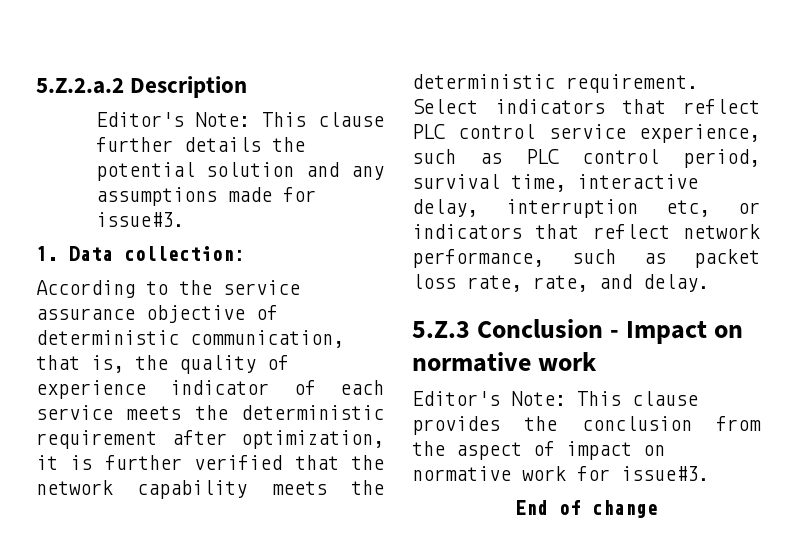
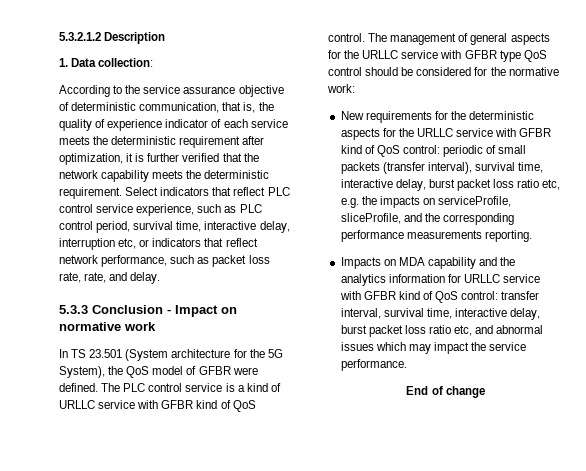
[36,78,124,94] 5.Z.2.a.2 -> [59,32,101,41] 5.3.2.1.2
[95,112,384,127] [95,137,305,152] [95,162,384,181] [95,187,316,206] [95,212,184,227] // Editor's Note: This clause further details the potential solution and any assumptions made for issue#3. -> (166, 38) none
[412,321,470,338] 5.Z.3 -> [59,305,88,314] 5.3.3
[412,391,698,406] [412,416,761,435] [412,441,665,460] [412,466,709,481] Editor's Note: This clause provides the conclusion from the aspect of impact on normative work for issue#3. -> [59,349,283,361] [59,366,258,378] [59,383,281,392] [59,400,256,412] [328,33,550,45] [328,50,547,62] [328,67,559,76] [327,84,355,93] [340,111,535,123] [340,128,552,140] [340,145,527,157] [340,162,544,174] [340,179,561,191] [340,196,512,208] [340,213,514,225] [340,230,532,242] [340,257,516,269] [340,274,541,286] [339,291,540,303] [340,308,541,320] [340,325,544,337] [340,342,527,354] [340,359,407,371] In TS 23.501 (System architecture for the 5G System), the QoS model of GFBR were defined. The PLC control service is a kind of URLLC service with GFBR kind of QoS control. The management of general aspects for the URLLC service with GFBR type QoS control should be considered for the normative work: // New requirements for the deterministic aspects for the URLLC service with GFBR kind of QoS control: periodic of small packets (transfer interval), survival time, interactive delay, burst packet loss ratio etc, e.g. the impacts on serviceProfile, sliceProfile, and the corresponding performance measurements reporting. // Impacts on MDA capability and the analytics information for URLLC service with GFBR kind of QoS control: transfer interval, survival time, interactive delay, burst packet loss ratio etc, and abnormal issues which may impact the service performance.

